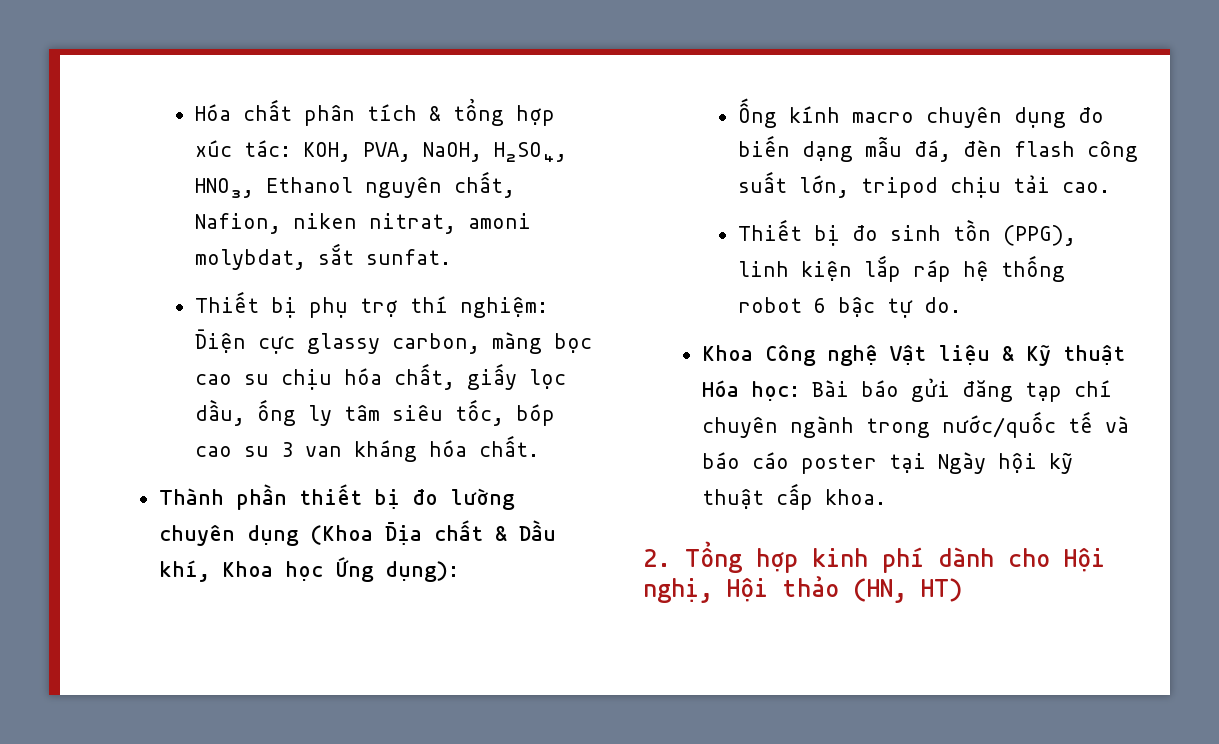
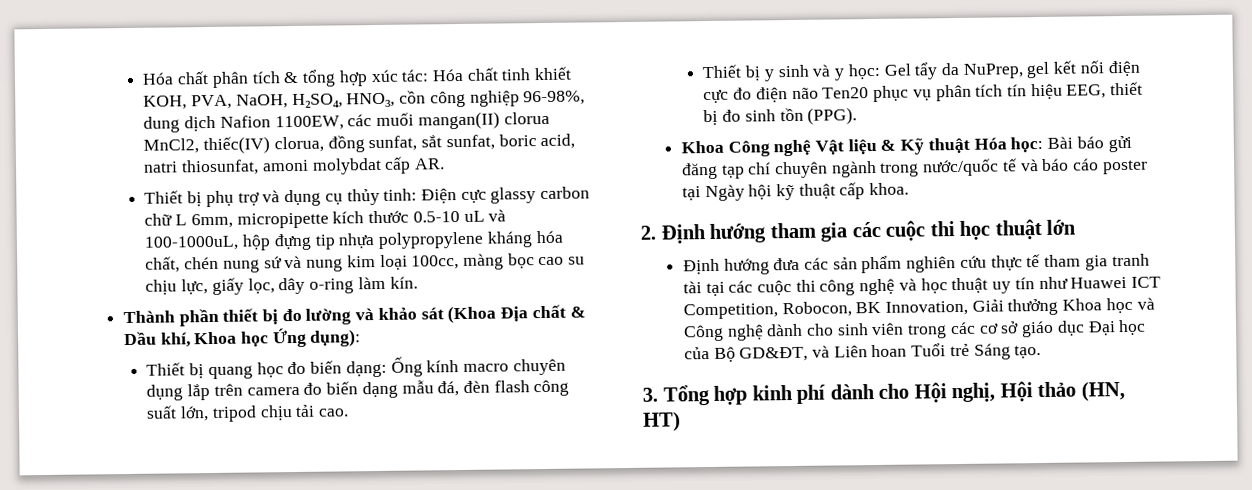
(291, 148) none -> [432,66,573,82] Hóa chất tinh khiết
[265,171,515,198] [194,213,531,234] [194,243,451,270] [194,291,548,318] [194,329,480,354] Ethanol nguyên chất, Nafion, niken nitrat, amoni molybdat, sắt sunfat. // Thiết bị phụ trợ thí nghiệm: Điện cực glassy carbon, -> [399,90,586,108] [143,111,550,133] [143,133,576,155] [143,156,446,176] [144,186,591,208] [144,209,507,229] [144,230,563,251] [145,254,460,273] cồn công nghiệp 96-98%, dung dịch Nafion 1100EW, các muối mangan(II) clorua MnCl2, thiếc(IV) clorua, đồng sunfat, sắt sunfat, boric acid, natri thiosunfat, amoni molybdat cấp AR. // Thiết bị phụ trợ và dụng cụ thủy tinh: Điện cực glassy carbon chữ L 6mm, micropipette kích thước 0.5-10 uL và 100-1000uL, hộp đựng tip nhựa polypropylene kháng hóa chất, chén nung sứ và nung kim loại 100cc,
[343,363,566,390] [194,399,555,426] [194,435,539,462] hóa chất, giấy lọc dầu, ống ly tâm siêu tốc, bóp cao su 3 van kháng hóa chất. -> [181,276,418,295] lực, giấy lọc, dây o-ring làm kín.
[159,525,300,546] chuyên dụng -> [355,307,444,321] và khảo sát
(460, 571) none -> [146,360,387,380] Thiết bị quang học đo biến dạng:
(1066, 117) none -> [187,383,300,401] lắp trên camera
[851,219,1076,246] [737,255,1065,282] [737,297,961,318] đo sinh tồn (PPG), linh kiện lắp ráp hệ thống robot 6 bậc tự do. -> [763,60,1140,82] [703,81,1144,104] [703,107,858,126] y sinh và y học: Gel tẩy da NuPrep, gel kết nối điện cực đo điện não Ten20 phục vụ phân tích tín hiệu EEG, thiết bị đo sinh tồn (PPG).
(671, 558) none -> [660,218,1077,244] [682,253,1150,275] [682,276,1162,297] [682,297,1155,320] [682,319,1147,342] [683,343,1042,362] [642,387,658,402] Định hướng tham gia các cuộc thi học thuật lớn // Định hướng đưa các sản phẩm nghiên cứu thực tế tham gia tranh tài tại các cuộc thi công nghệ và học thuật uy tín như Huawei ICT Competition, Robocon, BK Innovation, Giải thưởng Khoa học và Công nghệ dành cho sinh viên trong các cơ sở giáo dục Đại học của Bộ GD&ĐT, và Liên hoan Tuổi trẻ Sáng tạo. // 3.

